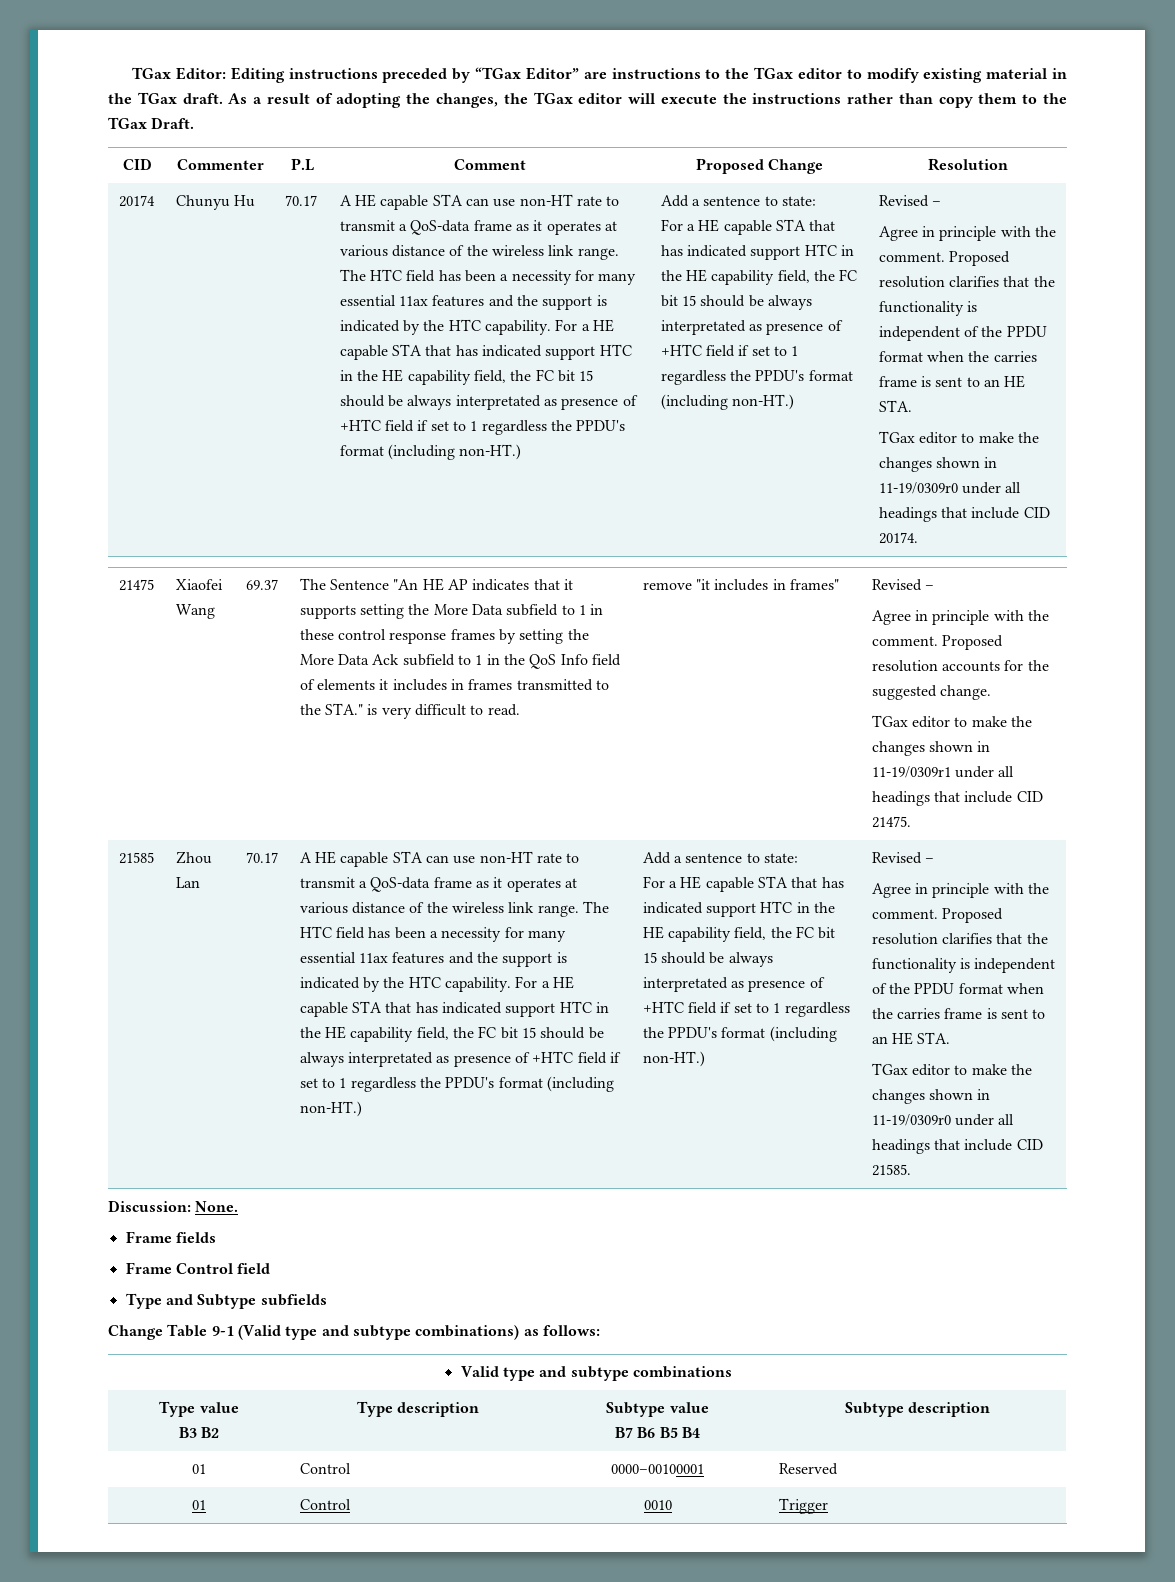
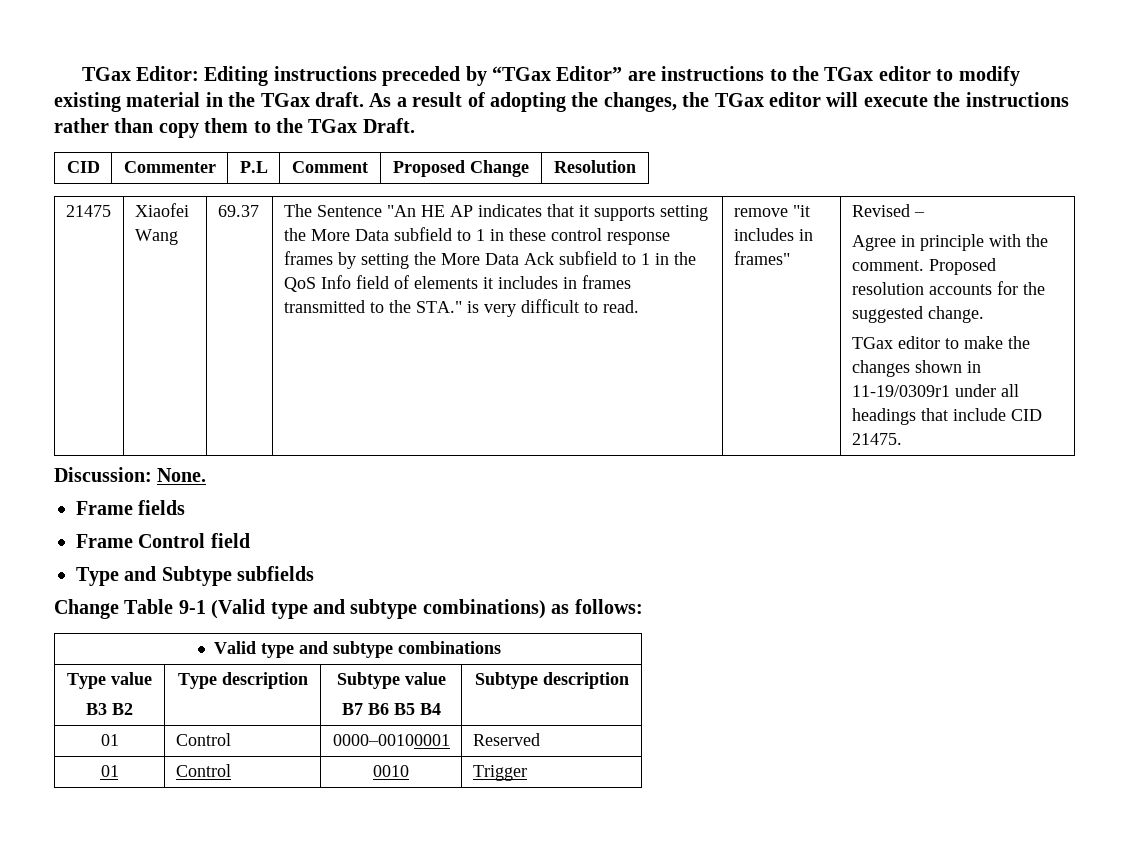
[118,195,155,207] [175,195,256,210] [284,195,317,206] [339,194,620,210] [339,220,617,235] [339,245,619,260] [339,269,637,285] [339,295,607,310] [339,319,614,335] [339,344,632,360] [339,369,594,385] [339,395,638,410] [339,419,626,435] [339,444,522,460] [660,195,817,207] [660,219,836,235] [660,244,855,260] [660,269,858,285] [660,295,813,310] [660,320,843,335] [660,344,799,357] [660,370,853,385] [660,394,795,410] [878,195,942,207] [878,226,1057,241] [878,251,1011,266] [878,276,1055,288] [878,301,978,316] [878,326,1047,341] [878,351,1037,362] [878,375,1026,388] [878,400,912,412] [878,431,1040,444] [878,457,998,472] [878,482,1022,494] [878,507,1050,522] [878,532,918,544] // 20174 | Chunyu Hu | 70.17 | A HE capable STA can use non-HT rate to transmit a QoS-data frame as it operates at various distance of the wireless link range. The HTC field has been a necessity for many essential 11ax features and the support is indicated by the HTC capability. For a HE capable STA that has indicated support HTC in the HE capability field, the FC bit 15 should be always interpretated as presence of +HTC field if set to 1 regardless the PPDU's format (including non-HT.) | Add a sentence to state: // For a HE capable STA that has indicated support HTC in the HE capability field, the FC bit 15 should be always interpretated as presence of +HTC field if set to 1 regardless the PPDU's format (including non-HT.) | Revised – // Agree in principle with the comment. Proposed resolution clarifies that the functionality is independent of the PPDU format when the carries frame is sent to an HE STA. // TGax editor to make the changes shown in 11-19/0309r0 under all headings that include CID 20174. -> (636, 166) none
[118,852,154,864] [175,851,212,864] [175,877,200,888] [245,852,278,863] [299,851,580,867] [299,877,577,892] [299,901,609,917] [299,926,566,942] [299,952,567,967] [299,976,574,992] [299,1001,609,1017] [299,1026,604,1042] [299,1051,621,1067] [299,1076,614,1092] [299,1101,362,1117] [642,852,799,864] [642,876,844,892] [642,901,836,917] [642,926,836,942] [642,952,773,967] [642,977,825,992] [642,1001,850,1017] [642,1026,837,1042] [642,1051,705,1067] [871,852,935,864] [871,883,1050,898] [871,908,1004,923] [871,933,1048,945] [871,958,1056,973] [871,983,1045,994] [871,1008,1046,1019] [871,1032,951,1045] [871,1063,1033,1076] [871,1089,991,1104] [871,1114,1015,1126] [871,1139,1043,1154] [871,1164,911,1176] // 21585 | Zhou Lan | 70.17 | A HE capable STA can use non-HT rate to transmit a QoS-data frame as it operates at various distance of the wireless link range. The HTC field has been a necessity for many essential 11ax features and the support is indicated by the HTC capability. For a HE capable STA that has indicated support HTC in the HE capability field, the FC bit 15 should be always interpretated as presence of +HTC field if set to 1 regardless the PPDU's format (including non-HT.) | Add a sentence to state: // For a HE capable STA that has indicated support HTC in the HE capability field, the FC bit 15 should be always interpretated as presence of +HTC field if set to 1 regardless the PPDU's format (including non-HT.) | Revised – // Agree in principle with the comment. Proposed resolution clarifies that the functionality is independent of the PPDU format when the carries frame is sent to an HE STA. // TGax editor to make the changes shown in 11-19/0309r0 under all headings that include CID 21585. -> (902, 439) none

